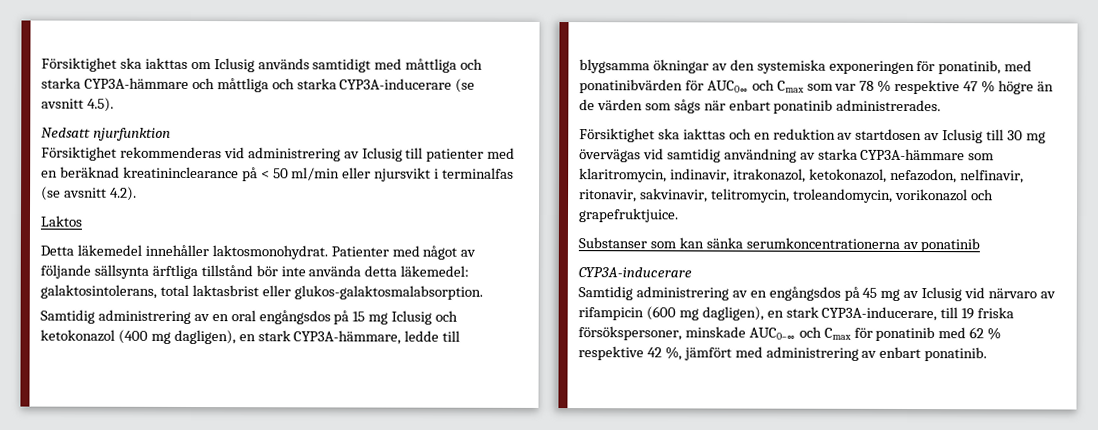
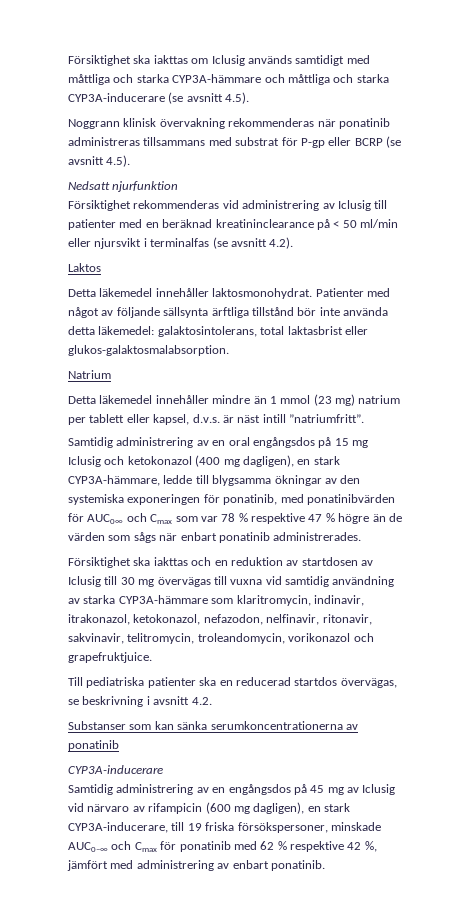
(114, 104) none -> [68,118,390,129] [68,136,401,148] [68,155,131,167] // Noggrann klinisk övervakning rekommenderas när ponatinib administreras tillsammans med substrat för P-gp eller BCRP (se avsnitt 4.5).
(483, 292) none -> [68,370,111,379] [68,394,401,406] [68,414,364,425] // Natrium // Detta läkemedel innehåller mindre än 1 mmol (23 mg) natrium per tablett eller kapsel, d.v.s. är näst intill ”natriumfritt”.
(641, 156) none -> [213,576,263,585] till vuxna
(679, 215) none -> [68,677,397,688] [68,696,212,707] // Till pediatriska patienter ska en reducerad startdos övervägas, se beskrivning i avsnitt 4.2.

